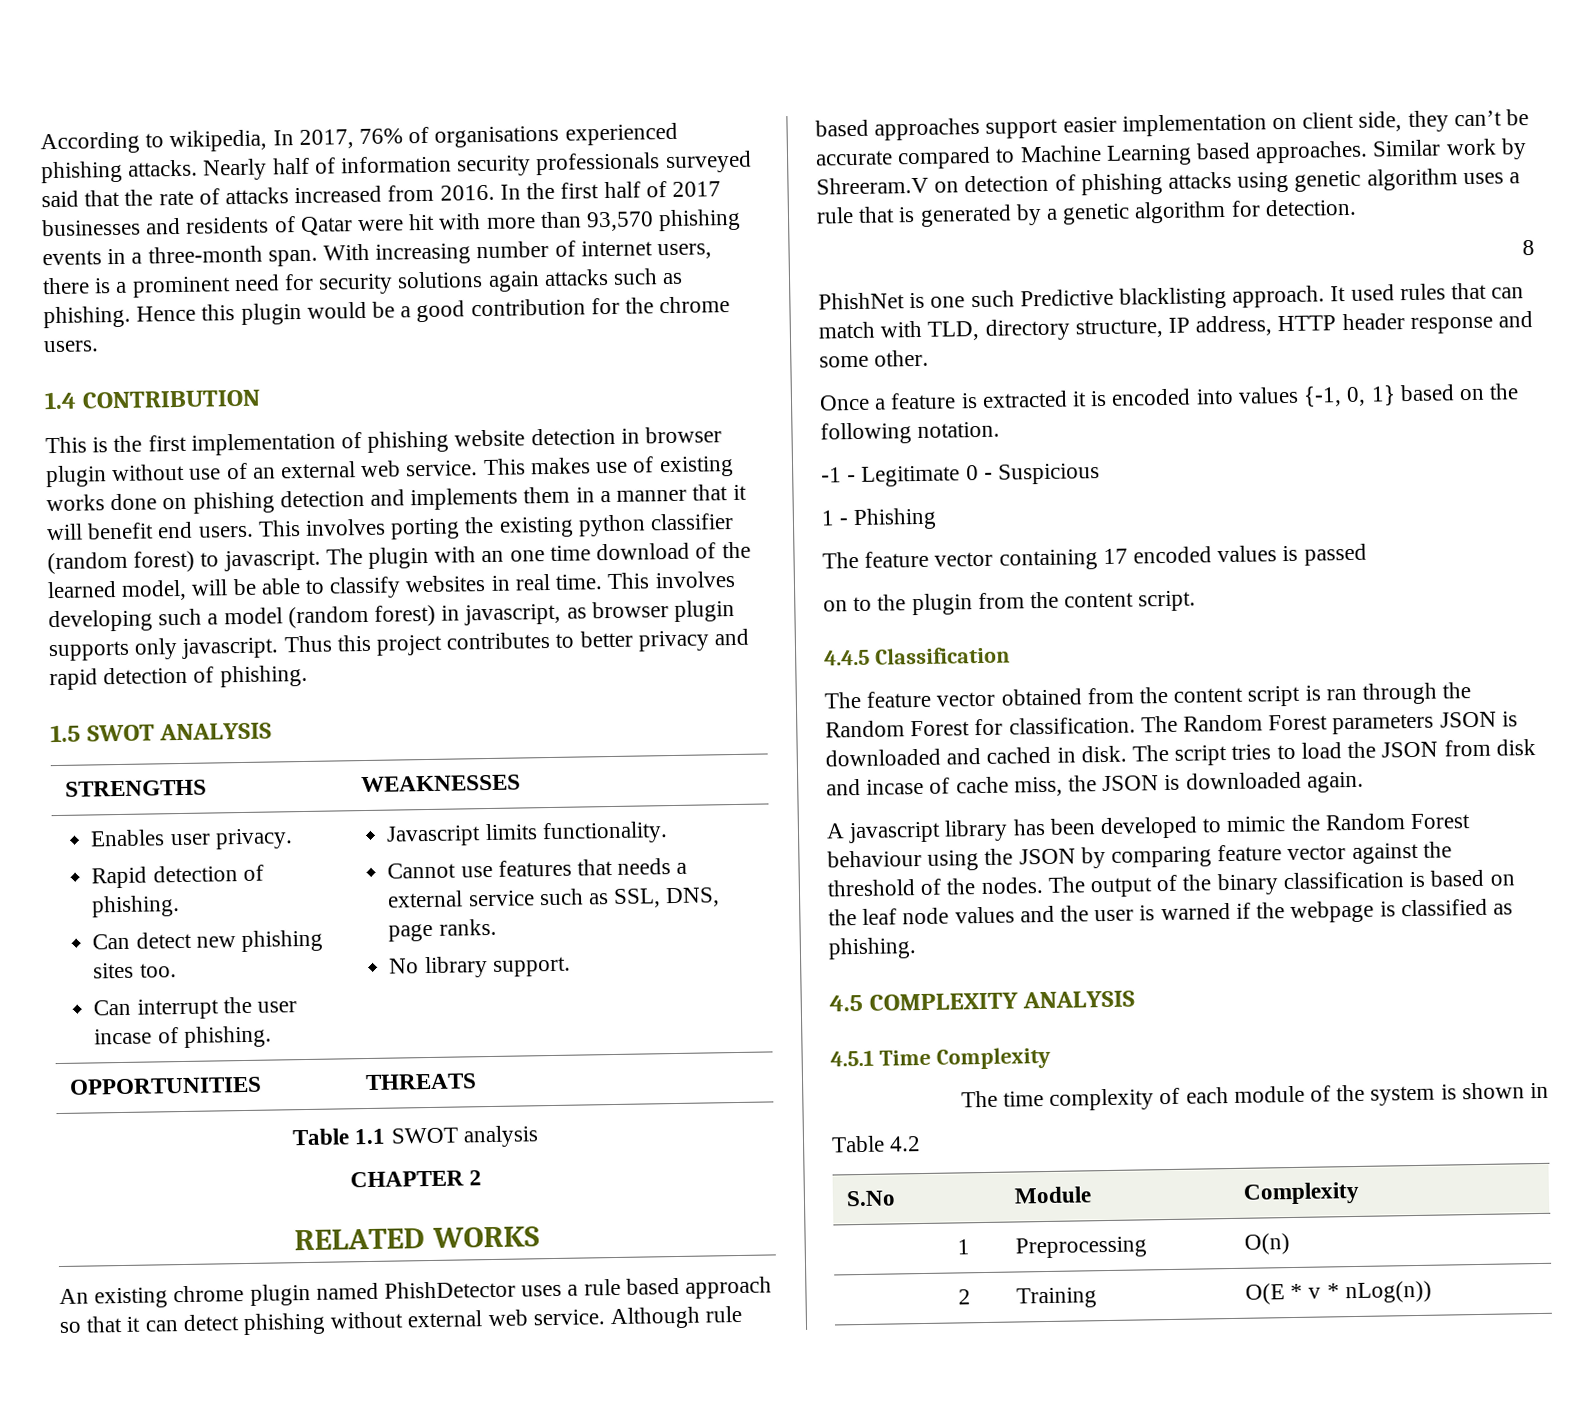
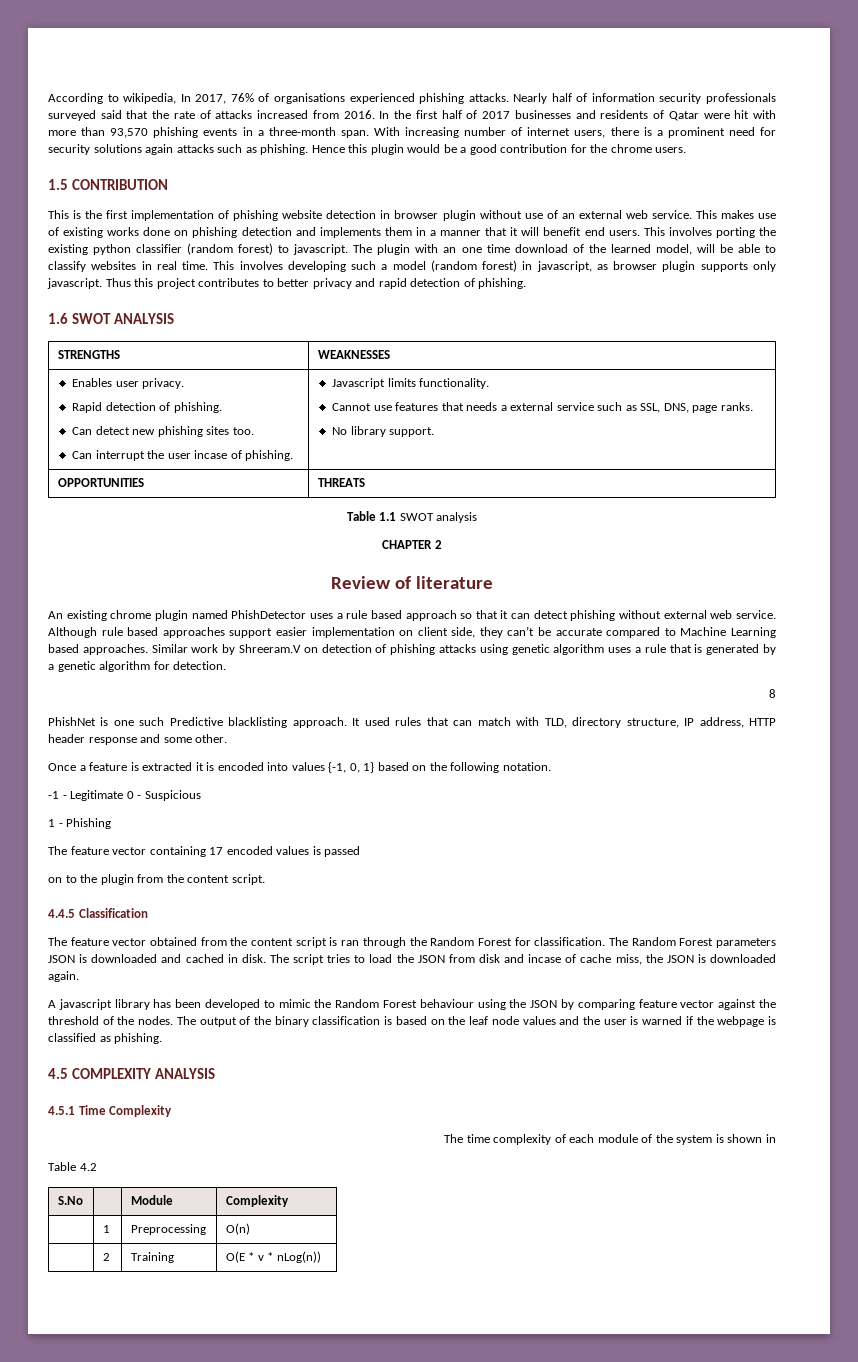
[44,391,77,410] 1.4 -> [48,179,68,190] 1.5
[50,724,81,743] 1.5 -> [48,313,68,324] 1.6
[294,1226,540,1251] RELATED WORKS -> [331,576,493,589] Review of literature

